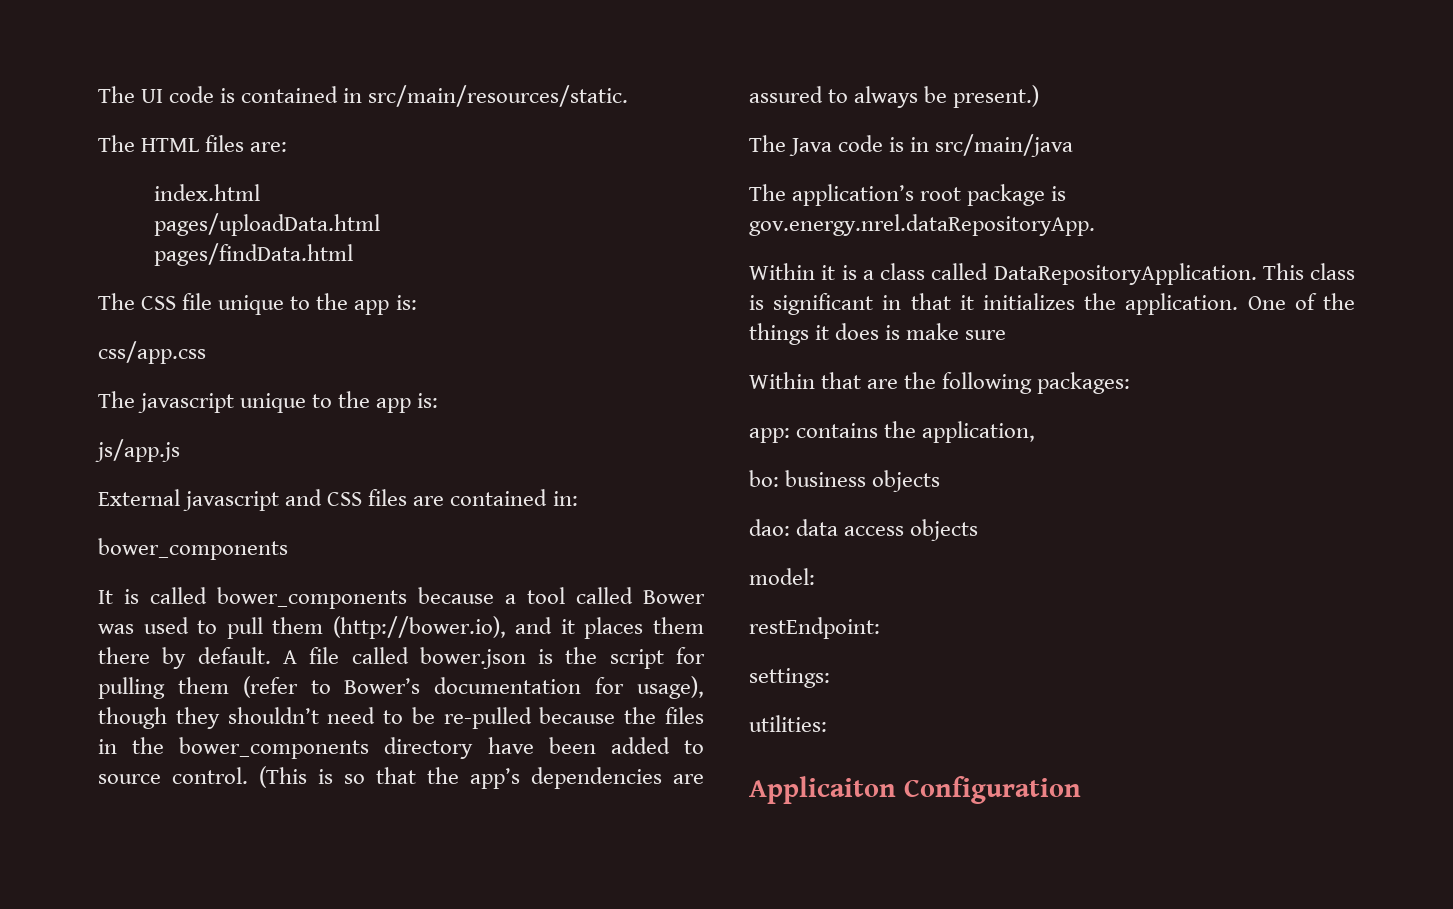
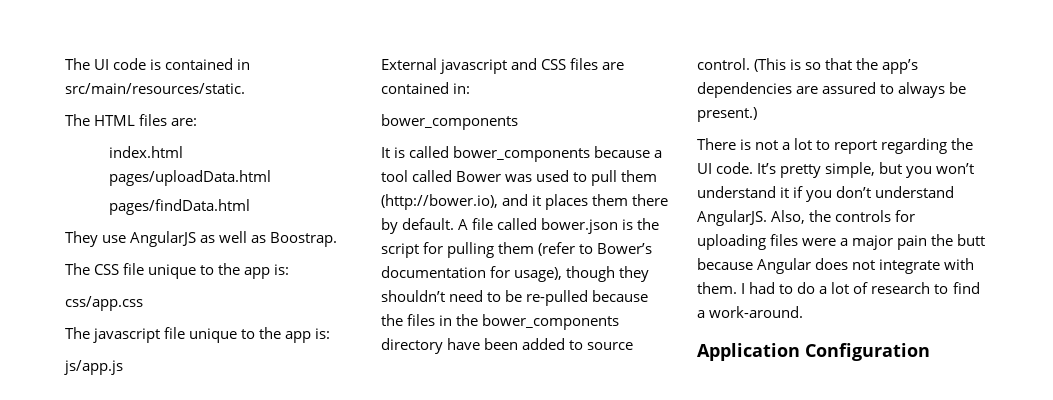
(353, 254) none -> [65,231,338,247] // They use AngularJS as well as Boostrap.
(235, 403) none -> [164,327,186,339] file
[749,134,1074,157] [749,184,1067,206] [749,214,1095,236] [749,263,1355,285] [749,293,1355,315] [749,323,1007,345] [749,372,1131,394] [749,421,1036,443] [749,470,941,492] [749,519,979,541] [749,568,815,585] [749,617,880,639] [749,668,830,688] [749,715,827,732] [749,776,896,804] The Java code is in src/main/java // The application’s root package is gov.energy.nrel.dataRepositoryApp. // Within it is a class called DataRepositoryApplication. This class is significant in that it initializes the application. One of the things it does is make sure // Within that are the following packages: // app: contains the application, // bo: business objects // dao: data access objects // model: // restEndpoint: // settings: // utilities: // Applicaiton -> [697,138,974,154] [697,162,975,178] [697,186,955,202] [697,210,916,226] [697,234,986,250] [697,258,975,274] [697,282,980,294] [697,306,804,318] [697,343,800,361] There is not a lot to report regarding the UI code. It’s pretty simple, but you won’t understand it if you don’t understand AngularJS. Also, the controls for uploading files were a major pain the butt because Angular does not integrate with them. I had to do a lot of research to find a work-around. // Application

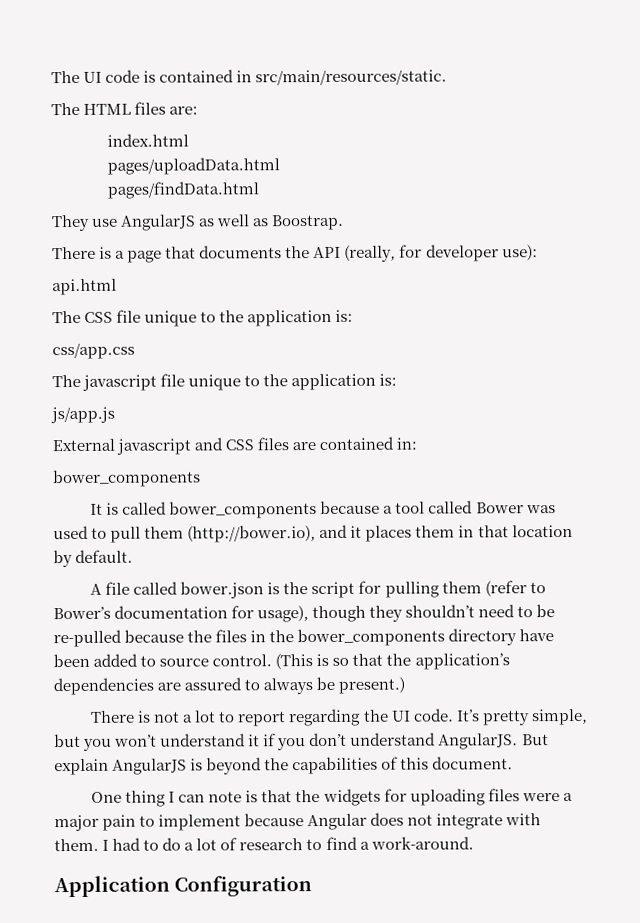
(338, 239) none -> [52,244,538,263] [52,278,117,296] // There is a page that documents the API (really, for developer use): // api.html
[244,267,271,279] app -> [247,309,333,327] application
[285,331,312,343] app -> [291,373,377,391] application
[632,194,669,206] there -> [458,524,573,538] in that location
(455, 224) none -> (134, 556) //
[882,59,919,74] app’s -> [414,653,510,670] application’s
[771,210,892,224] Also, the controls -> [521,734,549,746] [54,756,514,776] [91,788,381,807] But explain AngularJS is beyond the capabilities of this document. // One thing I can note is that the widgets
[931,234,986,246] the butt -> [139,814,242,831] to implement

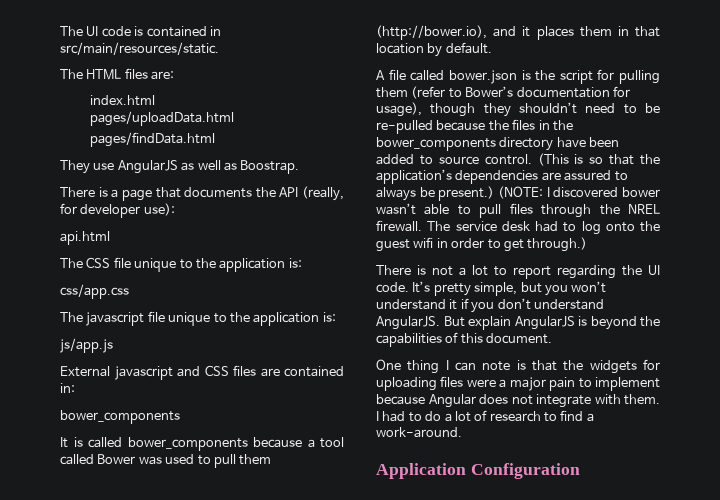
(406, 685) none -> [498,186,660,199] [376,203,660,218] [376,220,660,235] [376,237,588,252] (NOTE: I discovered bower wasn’t able to pull files through the NREL firewall. The service desk had to log onto the guest wifi in order to get through.)

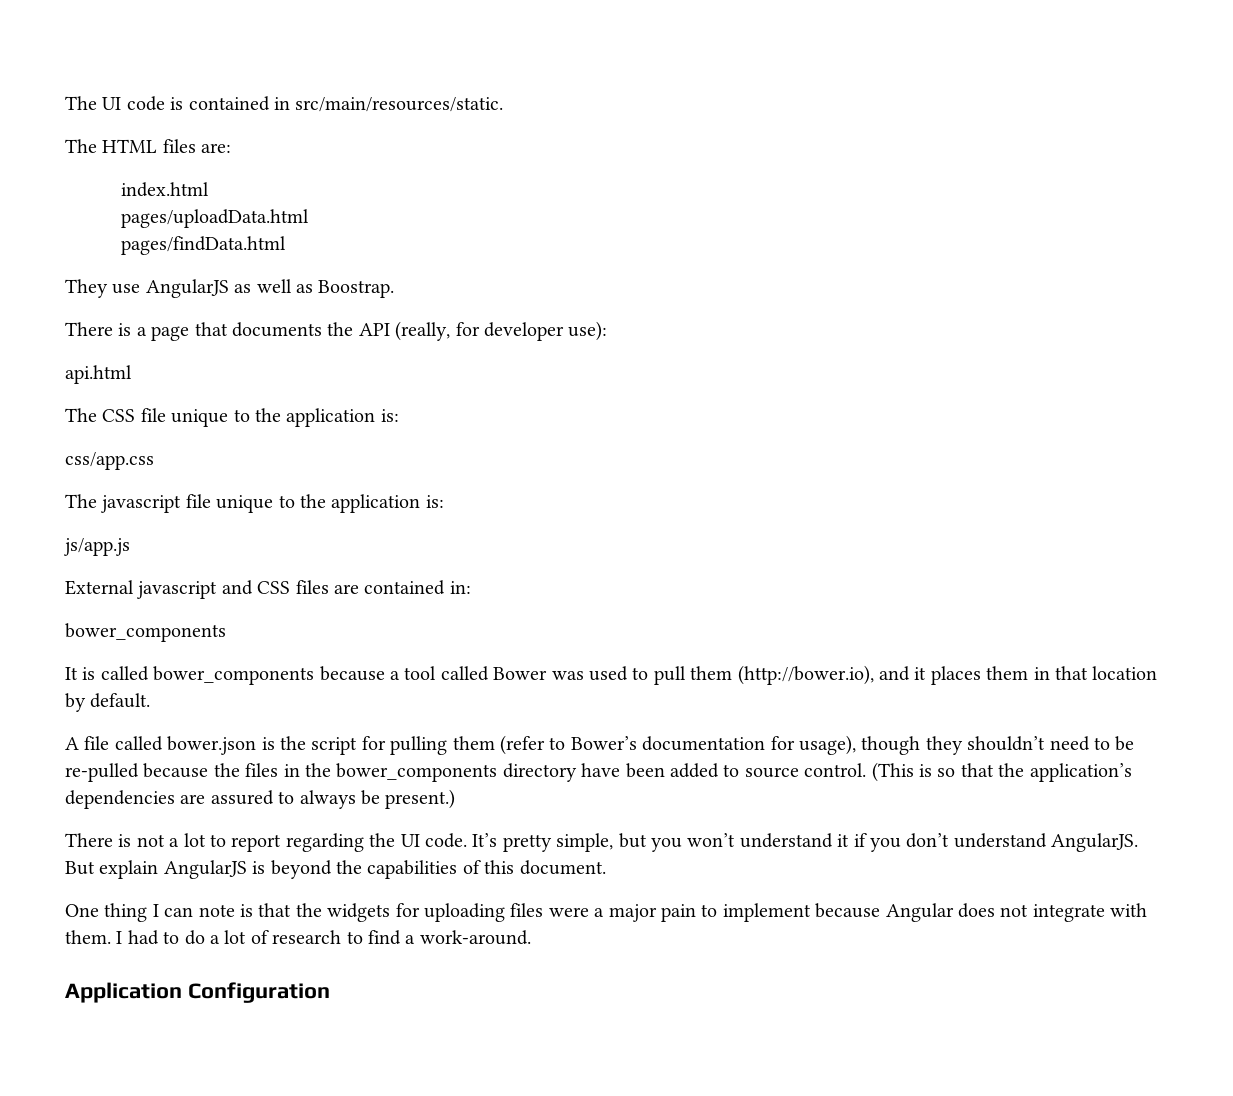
[498,186,660,199] [376,203,660,218] [376,220,660,235] [376,237,588,252] (NOTE: I discovered bower wasn’t able to pull files through the NREL firewall. The service desk had to log onto the guest wifi in order to get through.) -> (456, 799) none

